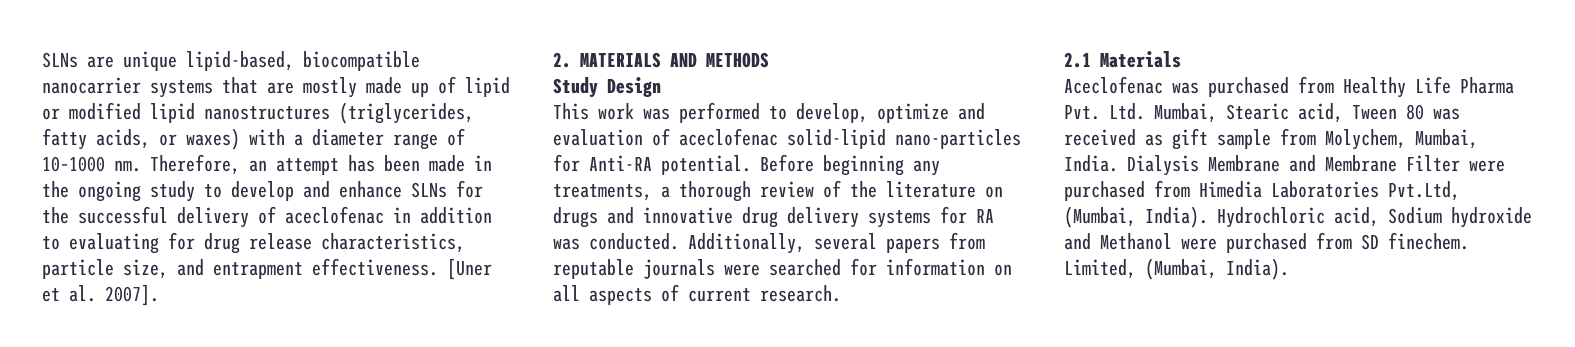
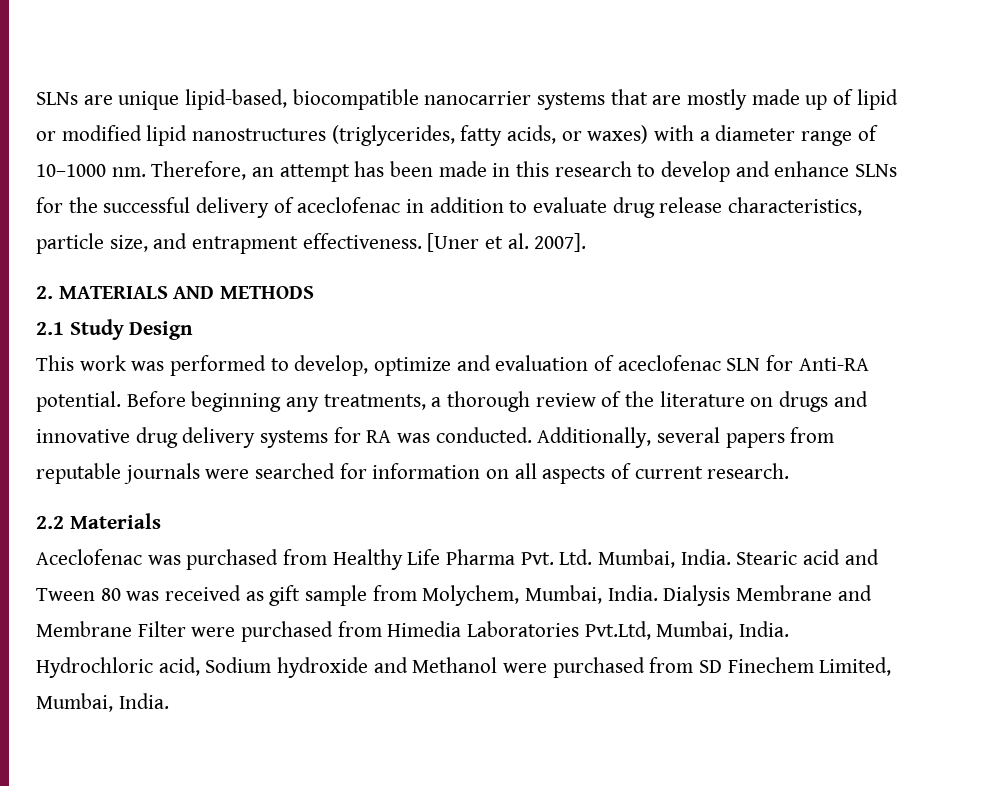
[42,181,195,202] the ongoing study -> [516,161,632,177] this research
[69,232,195,254] evaluating for -> [533,197,608,213] evaluate
(769, 60) none -> [36,322,64,335] 2.1
[787,129,1021,149] solid-lipid nano-particles -> [726,358,761,371] SLN
[1064,52,1091,68] 2.1 -> [36,516,64,529] 2.2
[1226,103,1343,123] Stearic acid, -> [680,549,879,565] India. Stearic acid and
[1064,206,1208,228] (Mumbai, India). -> [656,621,790,640] Mumbai, India.
[1388,232,1469,250] [1064,258,1289,280] finechem. Limited, (Mumbai, India). -> [727,657,892,676] [36,693,169,712] Finechem Limited, Mumbai, India.

